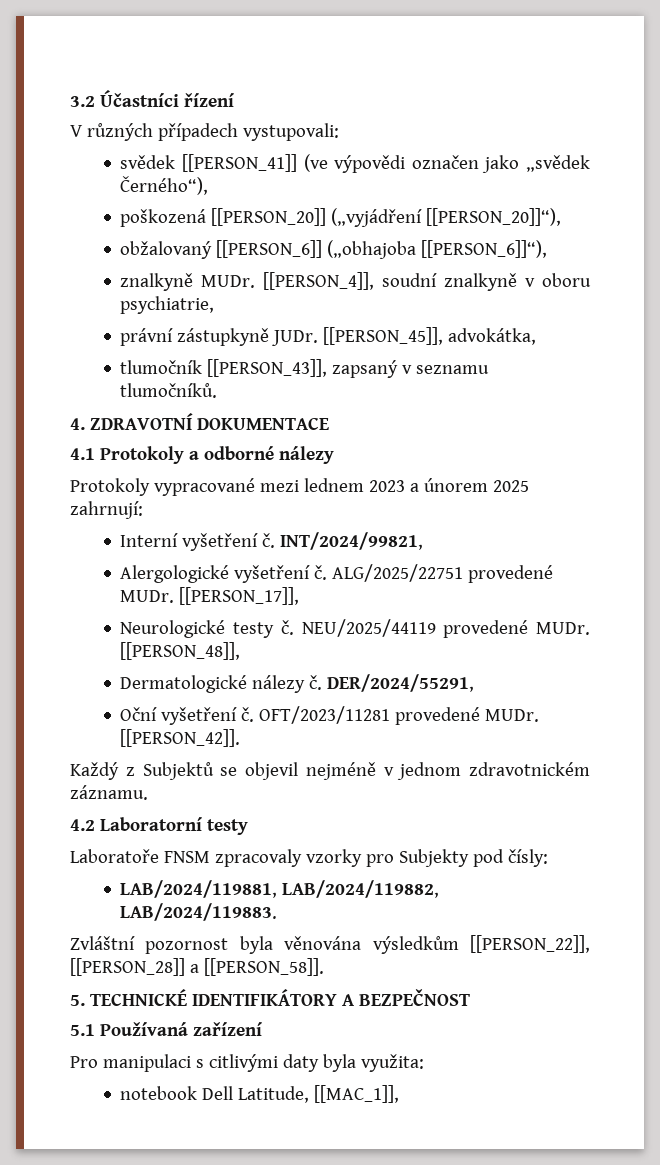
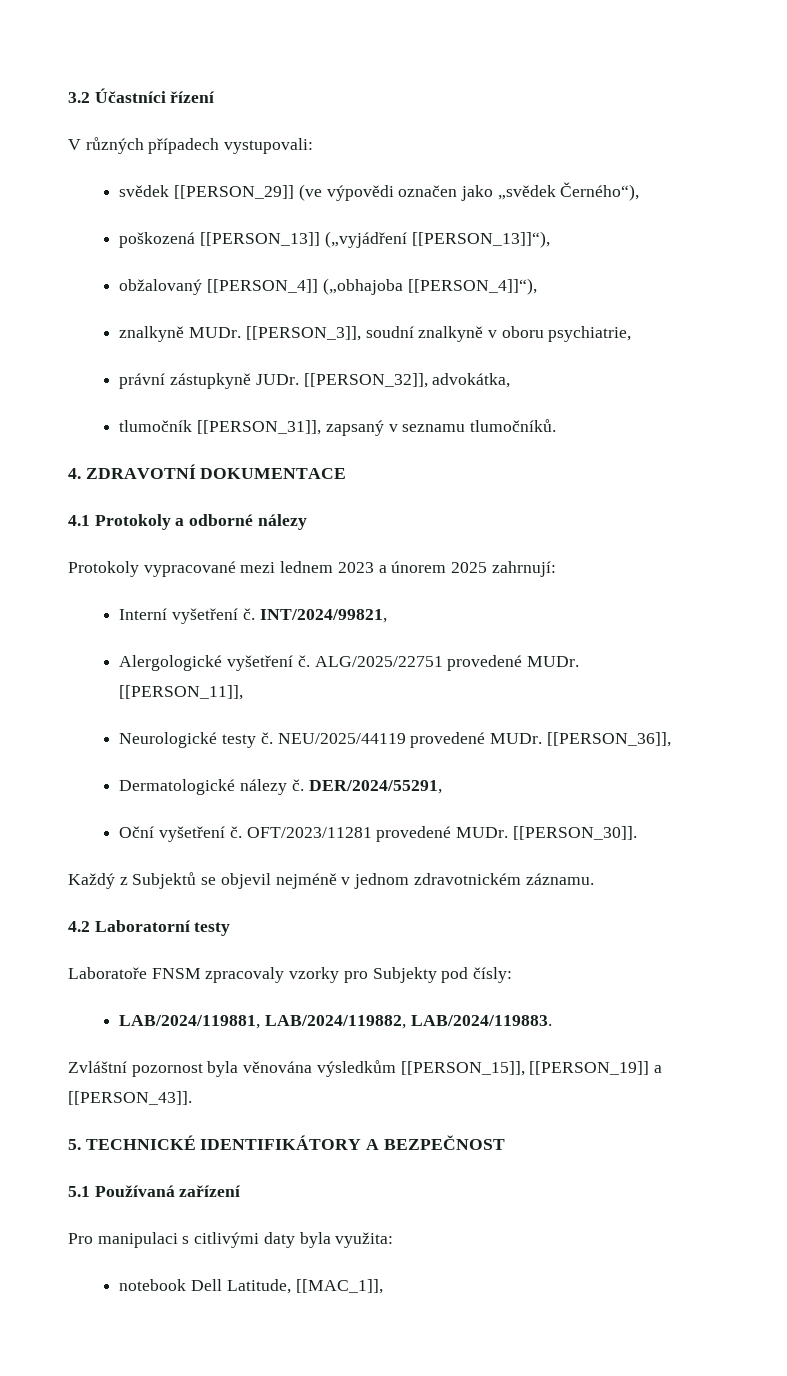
[181,154,297,172] [[PERSON_41]] -> [174,185,295,199] [[PERSON_29]]
[211,208,562,227] [120,240,548,259] [[PERSON_20]] („vyjádření [[PERSON_20]]“), // obžalovaný [[PERSON_6]] („obhajoba [[PERSON_6]]“), -> [200,231,550,248] [119,278,537,295] [[PERSON_13]] („vyjádření [[PERSON_13]]“), // obžalovaný [[PERSON_4]] („obhajoba [[PERSON_4]]“),
[263,272,375,290] [[PERSON_4]], -> [245,326,361,341] [[PERSON_3]],
[323,327,444,345] [[PERSON_45]], -> [303,373,428,388] [[PERSON_32]],
[207,359,328,377] [[PERSON_43]], -> [197,420,322,435] [[PERSON_31]],
[179,587,300,605] [[PERSON_17]], -> [119,685,244,700] [[PERSON_11]],
[120,642,241,660] [[PERSON_48]], -> [546,732,671,747] [[PERSON_36]],
[120,729,241,747] [[PERSON_42]]. -> [512,826,637,840] [[PERSON_30]].
[469,935,590,953] [70,958,324,976] [[PERSON_22]], [[PERSON_28]] a [[PERSON_58]]. -> [400,1061,663,1076] [68,1091,192,1105] [[PERSON_15]], [[PERSON_19]] a [[PERSON_43]].

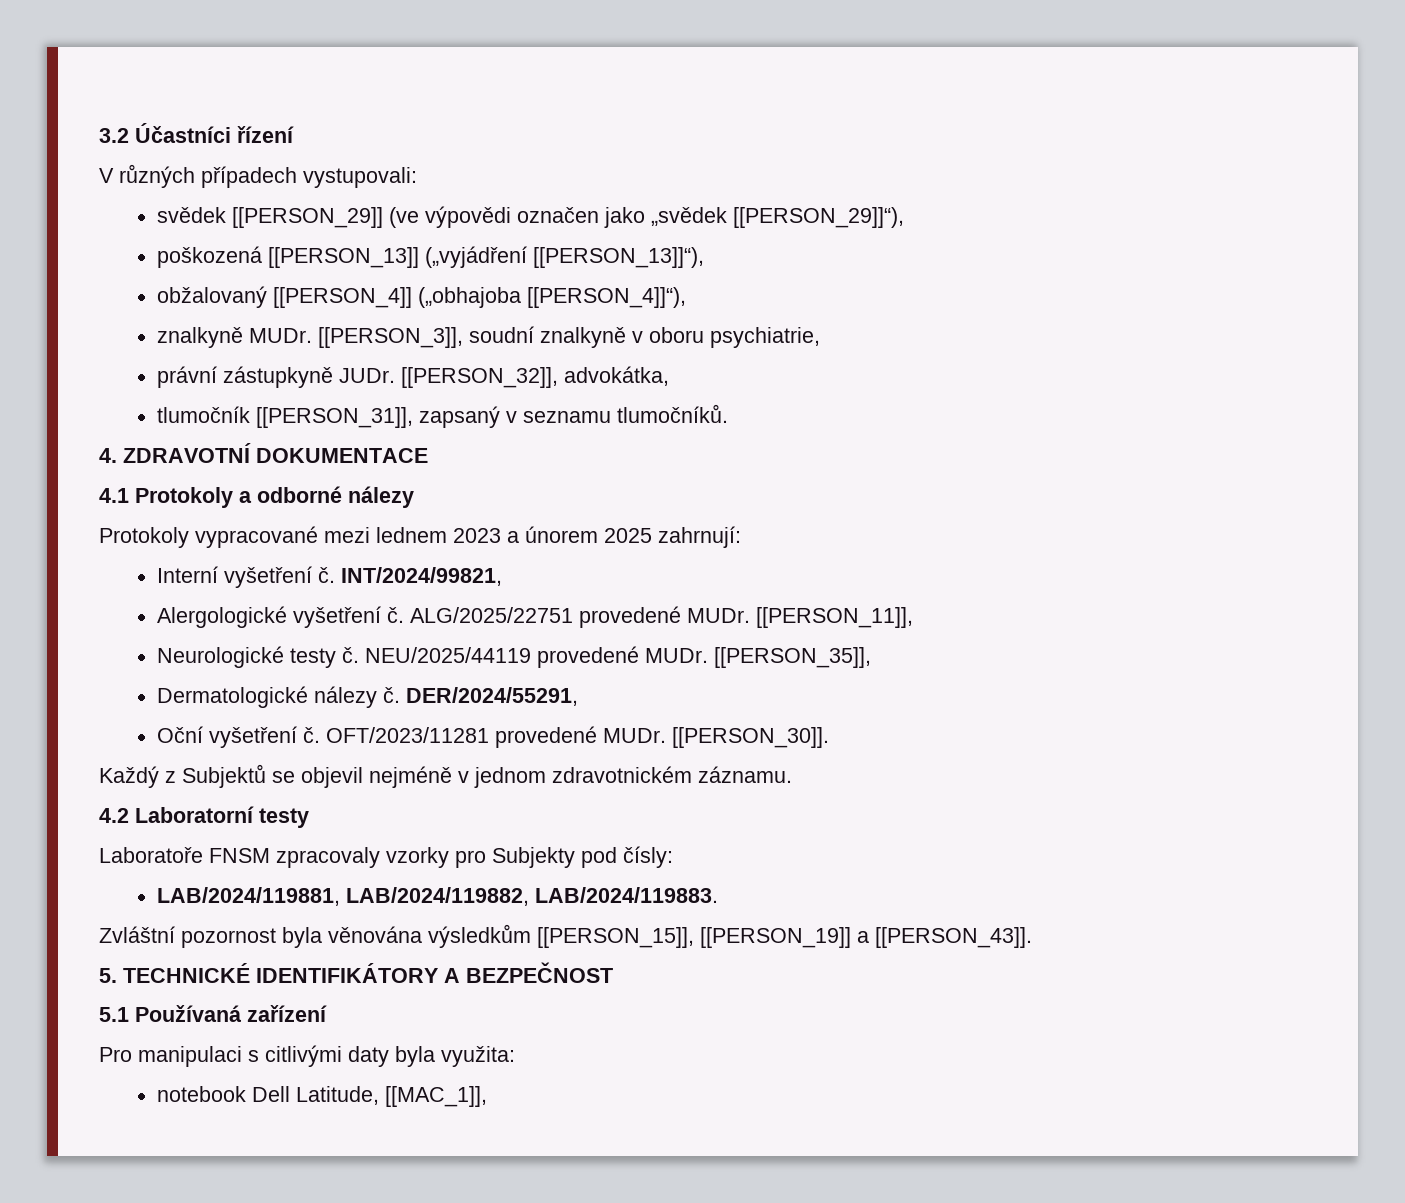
[560,182,640,201] Černého“), -> [732,207,904,228] [[PERSON_29]]“),
[546,732,671,747] [[PERSON_36]], -> [713,647,871,668] [[PERSON_35]],

